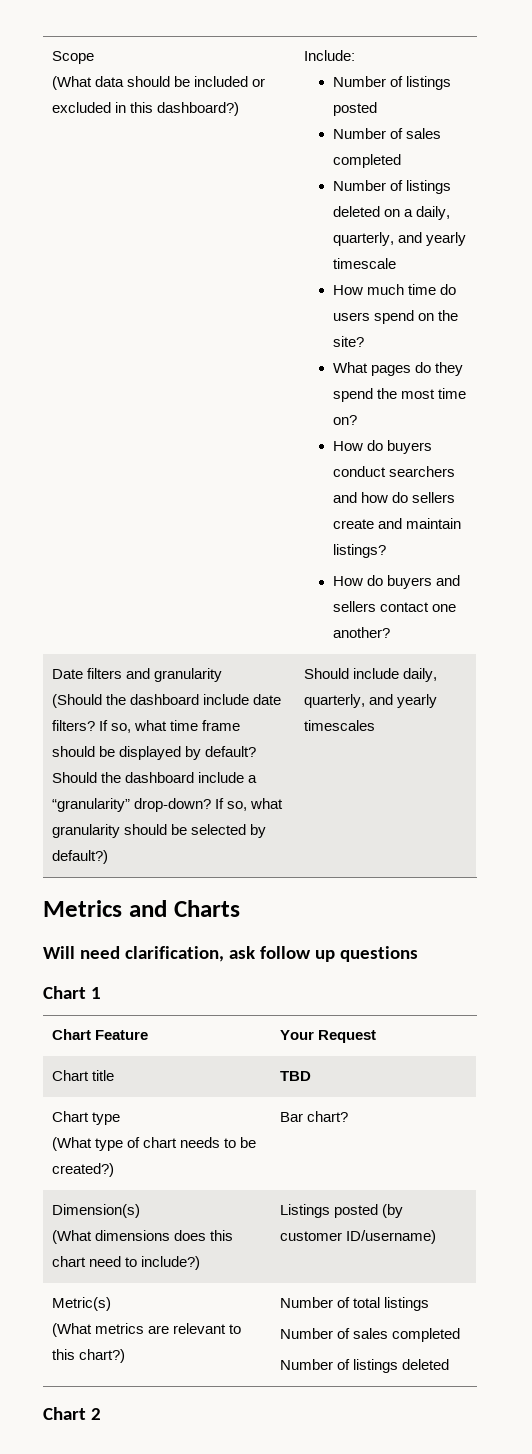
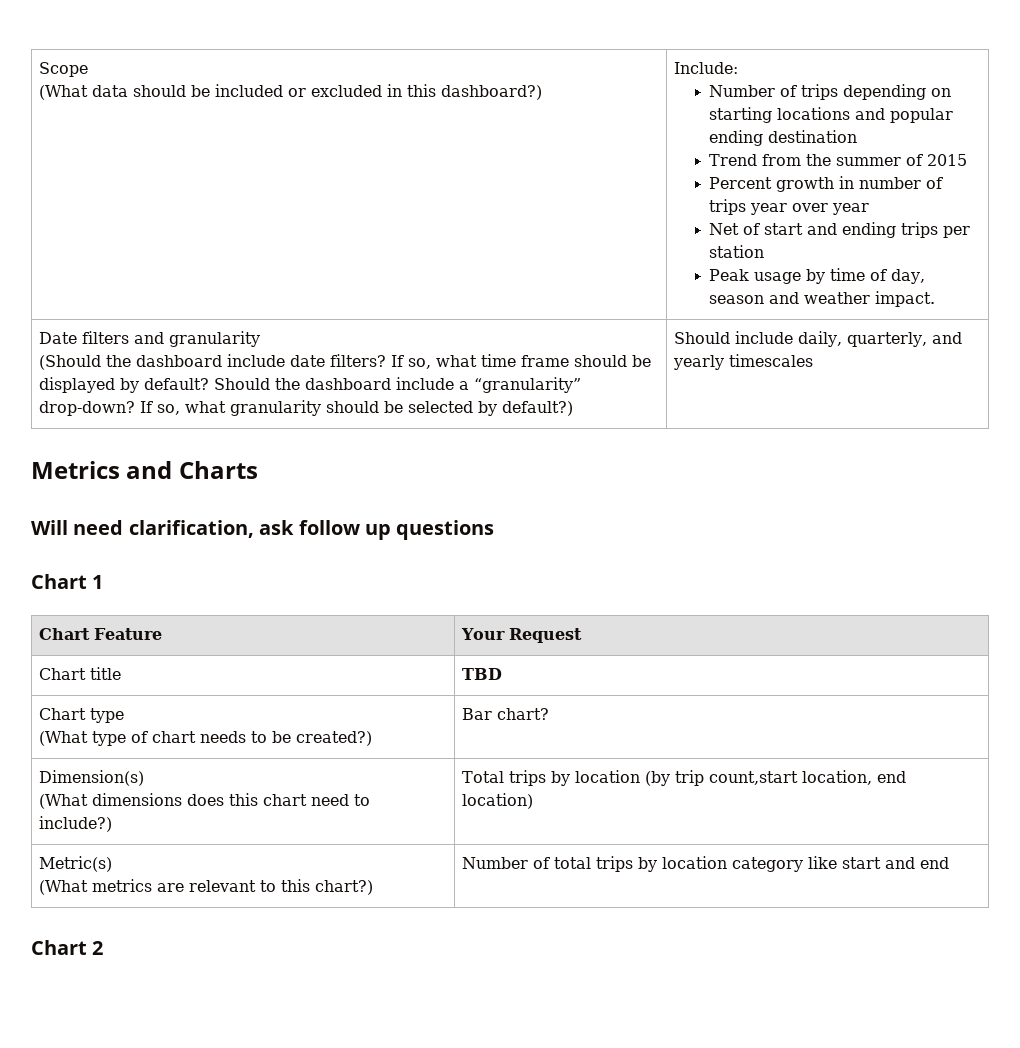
[405,76,451,90] [332,102,377,116] [332,128,441,139] [332,154,401,168] [332,180,451,194] [332,206,450,220] [332,232,466,246] [332,258,396,269] [332,284,456,295] [332,310,458,324] [332,336,364,347] [332,362,463,376] [332,388,466,402] [332,415,357,425] [332,440,432,454] [332,466,455,477] [332,492,455,503] [332,518,461,529] [332,544,386,558] [332,575,460,589] [332,601,456,612] [332,627,390,638] listings posted // Number of sales completed // Number of listings deleted on a daily, quarterly, and yearly timescale // How much time do users spend on the site? // What pages do they spend the most time on? // How do buyers conduct searchers and how do sellers create and maintain listings? // How do buyers and sellers contact one another? -> [801,84,952,100] [709,107,954,123] [709,130,858,146] [709,154,968,166] [709,176,944,192] [709,199,870,215] [709,222,971,238] [709,245,765,258] [709,268,926,284] [709,291,936,307] trips depending on starting locations and popular ending destination // Trend from the summer of 2015 // Percent growth in number of trips year over year // Net of start and ending trips per station // Peak usage by time of day, season and weather impact.
[279,1204,403,1218] [279,1230,436,1244] Listings posted (by customer ID/username) -> [462,770,907,786] [462,793,534,809] Total trips by location (by trip count,start location, end location)
[384,1297,430,1311] [279,1328,461,1342] [279,1359,450,1373] listings // Number of sales completed // Number of listings deleted -> [596,856,950,872] trips by location category like start and end

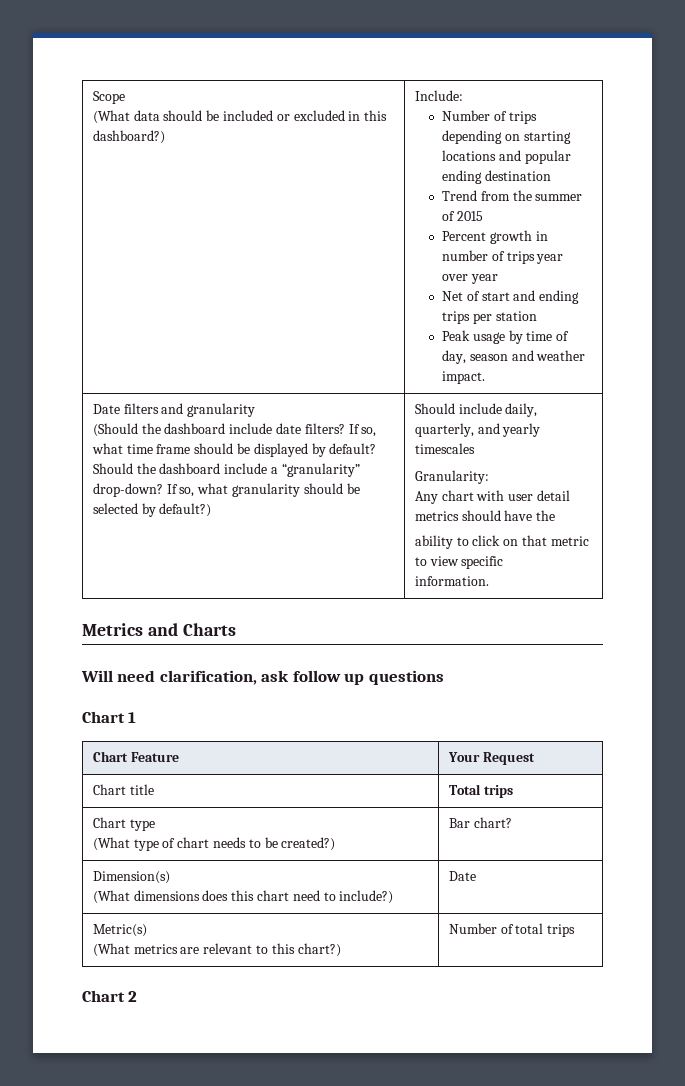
(814, 360) none -> [414,470,489,484] [414,490,571,504] [414,510,556,521] [414,535,589,549] [414,556,504,569] [414,576,489,586] // Granularity: // Any chart with user detail metrics should have the // ability to click on that metric to view specific // information.
[462,668,503,680] TBD -> [448,784,513,798] Total trips
[462,770,907,786] [462,793,534,809] Total trips by location (by trip count,start location, end location) -> [448,871,476,881] Date
[638,856,950,872] by location category like start and end -> (576, 930) none

